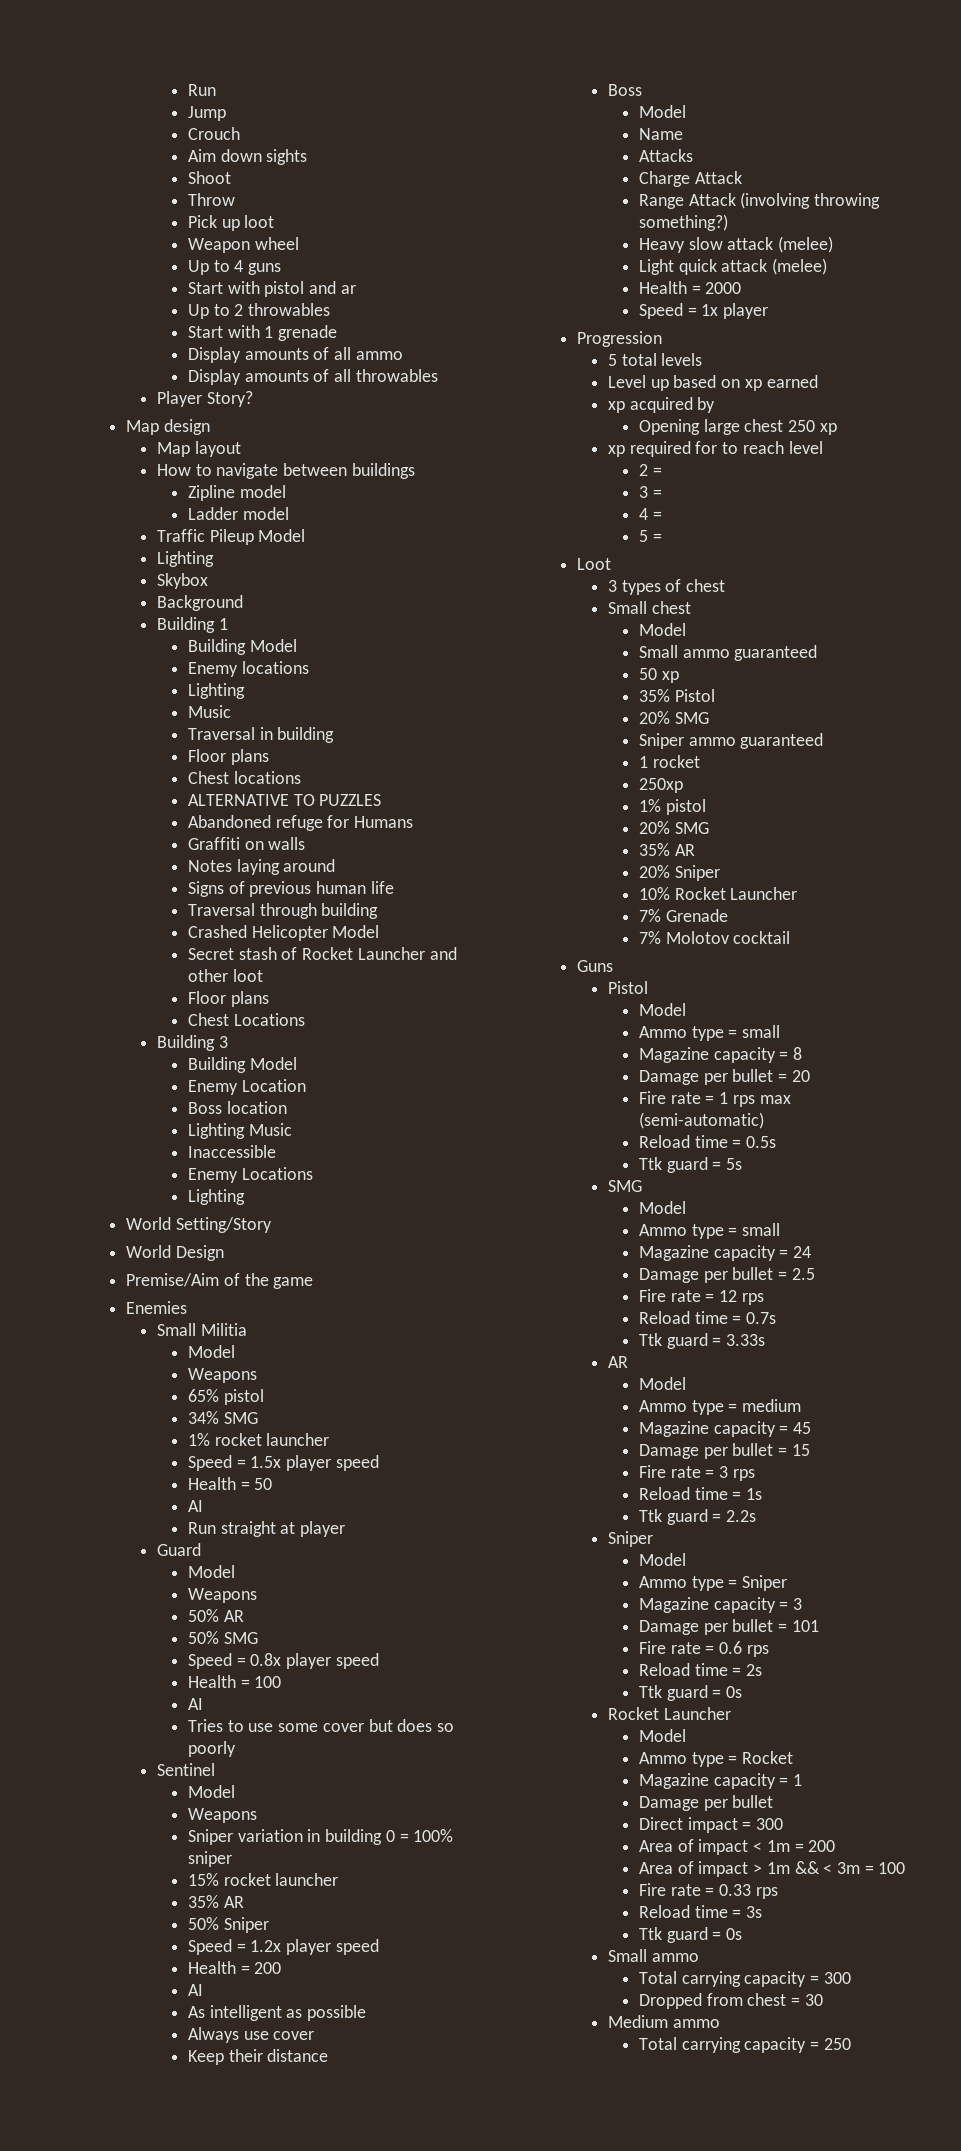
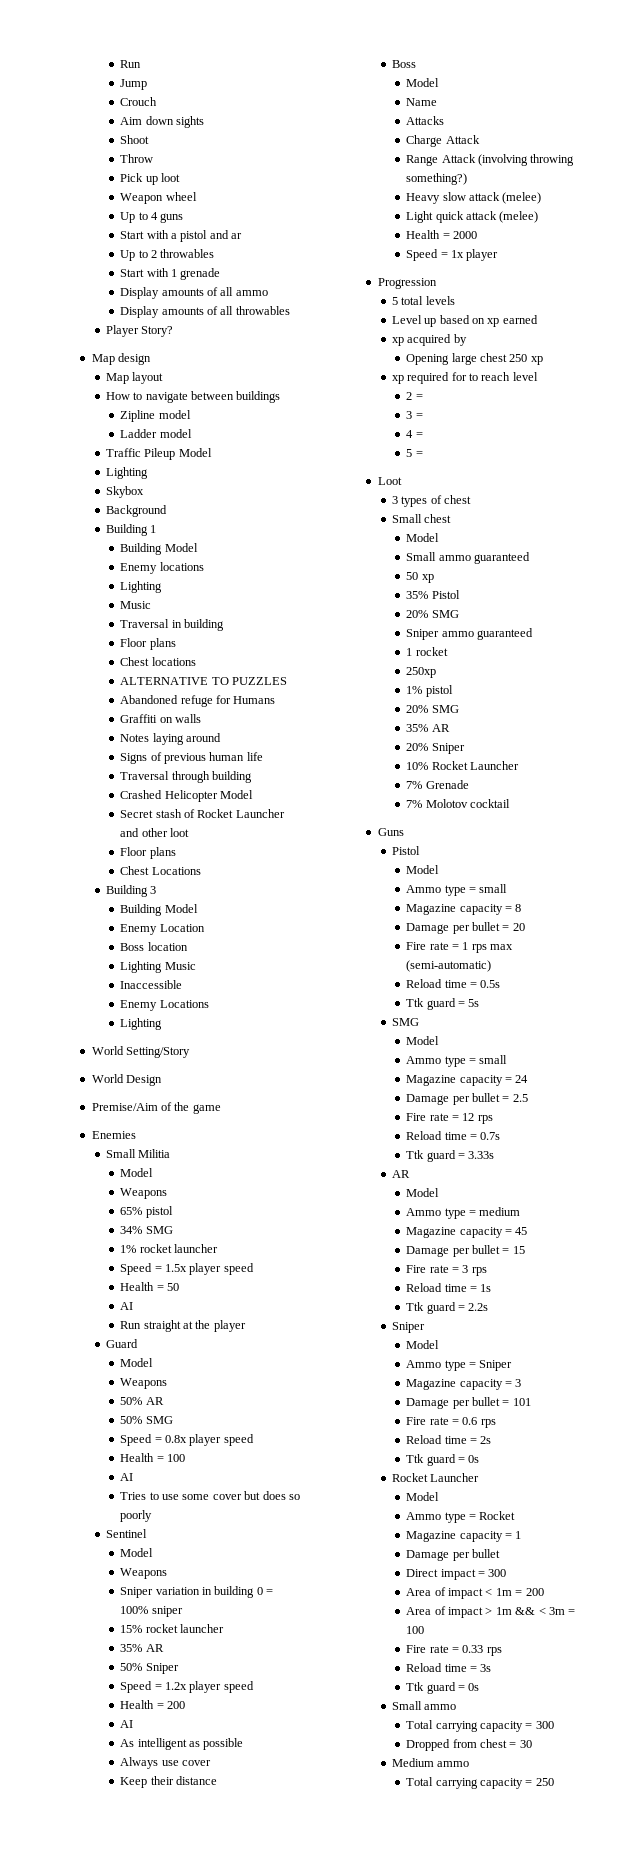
(260, 287) none -> [171,233,178,239] a
(296, 1528) none -> [195,1320,211,1329] the

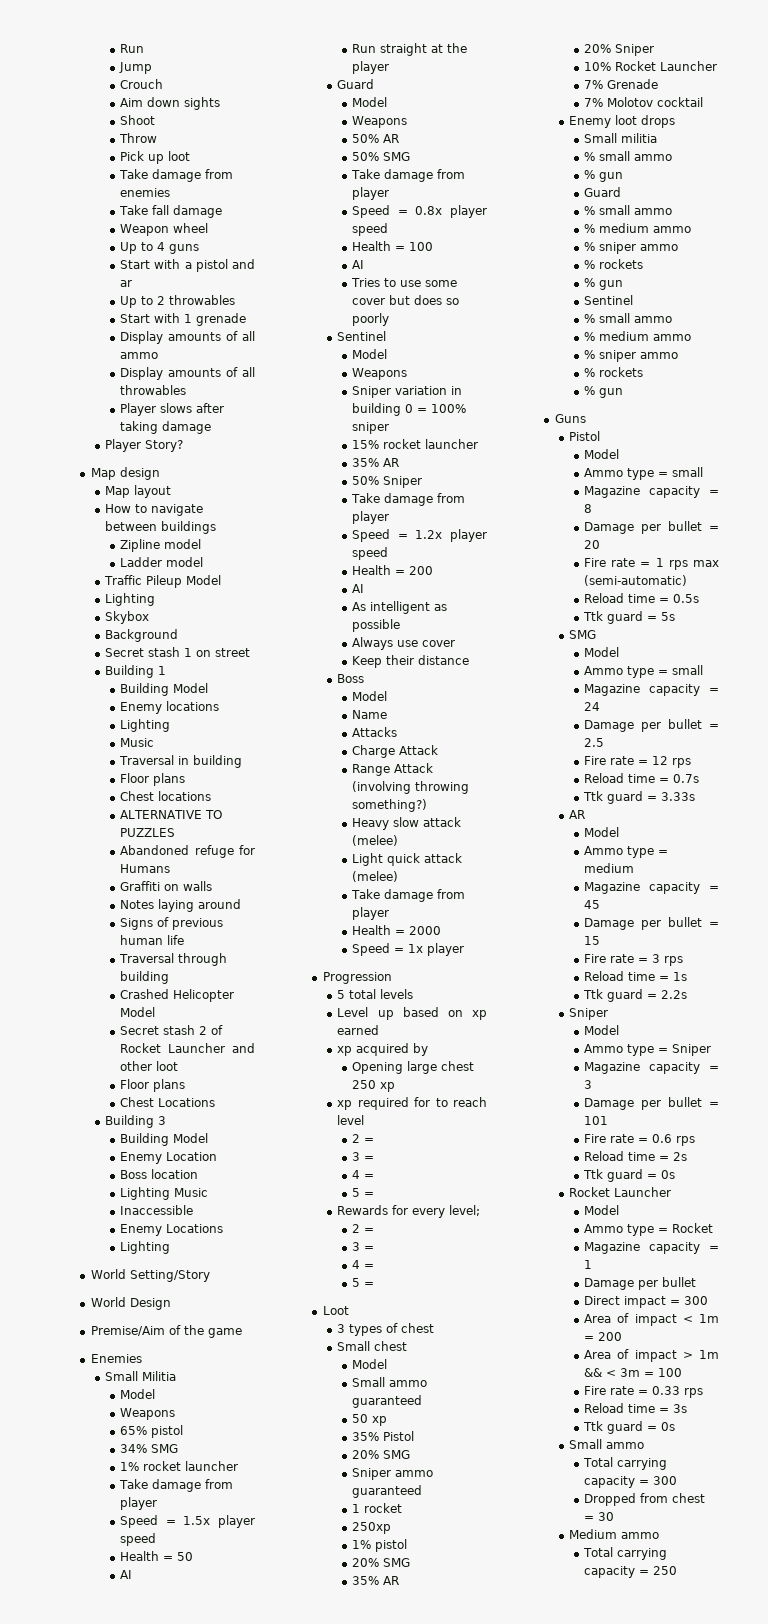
(181, 177) none -> [119,169,234,182] [120,188,171,197] [119,205,223,218] // Take damage from enemies // Take fall damage
(290, 310) none -> [120,403,225,416] [120,421,212,434] // Player slows after taking damage
(167, 511) none -> [105,647,251,657] // Secret stash 1 on street
(182, 813) none -> [199,1026,208,1035] 2
(219, 1248) none -> [119,1479,234,1492] [120,1497,158,1510] // Take damage from player
(173, 1420) none -> [351,169,466,182] [352,187,390,200] // Take damage from player
(179, 1668) none -> [351,493,466,506] [352,511,390,524] // Take damage from player
(539, 217) none -> [351,889,466,902] [352,907,390,920] // Take damage from player
(423, 454) none -> [337,1205,481,1218] [352,1224,375,1233] [352,1242,375,1251] [352,1260,375,1269] [352,1278,375,1287] // Rewards for every level; // 2 = // 3 = // 4 = // 5 =
(511, 803) none -> [569,115,676,128] [584,133,658,143] [584,151,673,161] [584,170,624,182] [584,187,622,197] [584,205,673,215] [584,223,692,233] [584,242,679,254] [584,259,644,269] [584,278,624,290] [584,295,634,305] [584,313,673,323] [584,331,692,341] [584,350,679,362] [584,367,644,377] [584,386,624,398] // Enemy loot drops // Small militia // % small ammo // % gun // Guard // % small ammo // % medium ammo // % sniper ammo // % rockets // % gun // Sentinel // % small ammo // % medium ammo // % sniper ammo // % rockets // % gun

